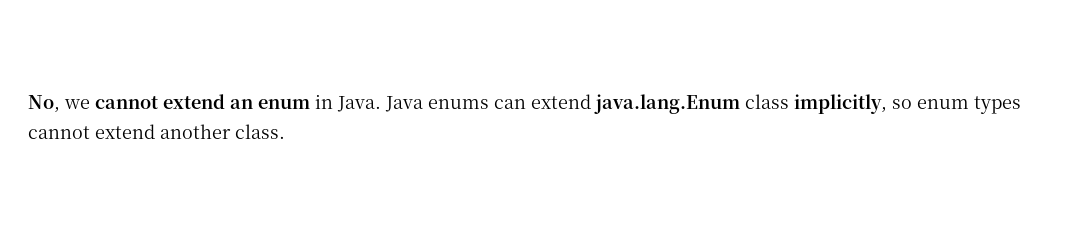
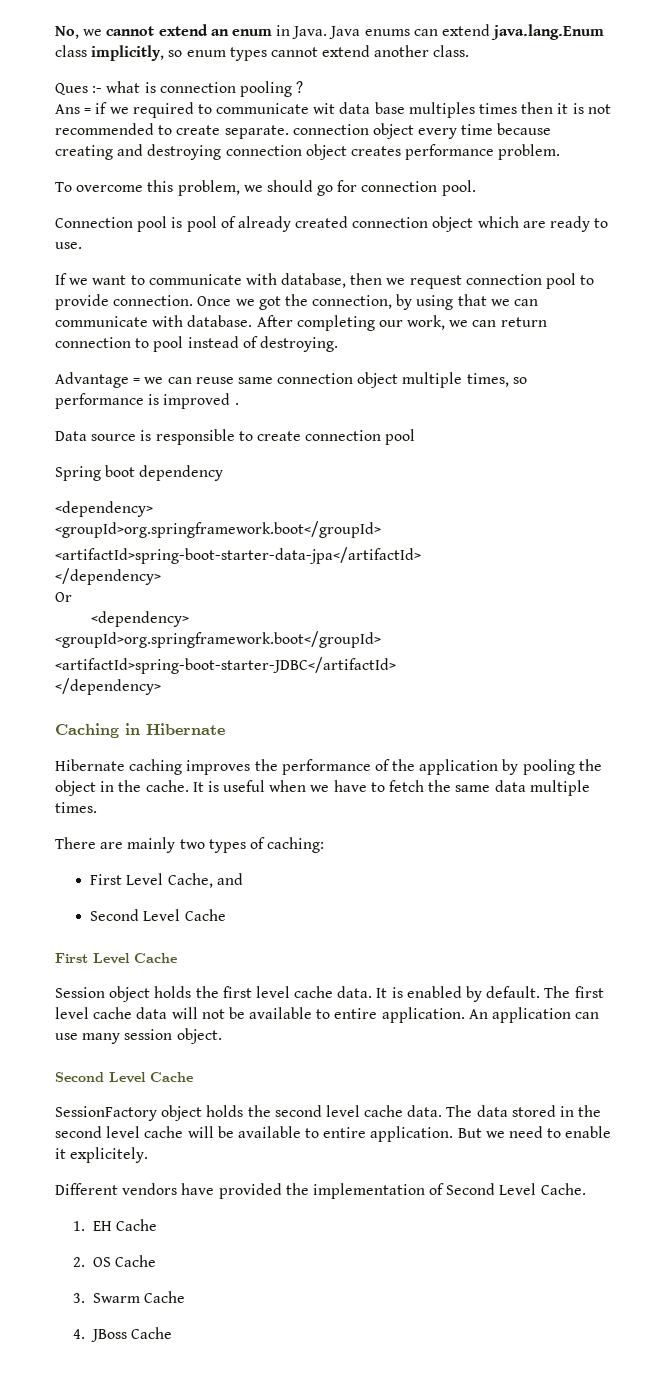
(285, 131) none -> [55,81,304,97] [55,102,611,118] [55,123,552,139] [55,144,561,160] [55,180,476,196] [55,216,609,232] [55,242,82,249] [55,273,595,289] [55,294,539,310] [55,315,547,331] [55,336,338,352] [55,372,527,388] [55,393,239,409] [55,429,416,445] [55,465,224,481] [55,501,153,517] [55,521,381,538] [55,547,421,564] [55,568,161,585] [55,592,72,602] [91,611,190,627] [55,631,381,648] [55,657,396,674] [55,678,161,695] [55,723,225,738] [55,759,602,775] [55,780,590,796] [55,802,97,813] [55,837,325,853] [90,873,243,888] [90,909,226,921] [55,953,177,964] [55,986,604,1002] [55,1007,600,1023] [55,1028,222,1044] [55,1072,193,1083] [55,1105,602,1121] [55,1126,612,1142] [55,1147,149,1163] [55,1183,586,1199] [73,1219,158,1231] [73,1255,157,1267] [73,1291,186,1303] [73,1327,173,1342] // Ques :- what is connection pooling ? // Ans = if we required to communicate wit data base multiples times then it is not recommended to create separate. connection object every time because creating and destroying connection object creates performance problem. // To overcome this problem, we should go for connection pool. // Connection pool is pool of already created connection object which are ready to use. // If we want to communicate with database, then we request connection pool to provide connection. Once we got the connection, by using that we can communicate with database. After completing our work, we can return connection to pool instead of destroying. // Advantage = we can reuse same connection object multiple times, so performance is improved . // Data source is responsible to create connection pool // Spring boot dependency // <dependency> // <groupId>org.springframework.boot</groupId> // <artifactId>spring-boot-starter-data-jpa</artifactId> // </dependency> // Or // <dependency> // <groupId>org.springframework.boot</groupId> // <artifactId>spring-boot-starter-JDBC</artifactId> // </dependency> // Caching in Hibernate // Hibernate caching improves the performance of the application by pooling the object in the cache. It is useful when we have to fetch the same data multiple times. // There are mainly two types of caching: // First Level Cache, and // Second Level Cache // First Level Cache // Session object holds the first level cache data. It is enabled by default. The first level cache data will not be available to entire application. An application can use many session object. // Second Level Cache // SessionFactory object holds the second level cache data. The data stored in the second level cache will be available to entire application. But we need to enable it explicitely. // Different vendors have provided the implementation of Second Level Cache. // 1. EH Cache // 2. OS Cache // 3. Swarm Cache // 4. JBoss Cache

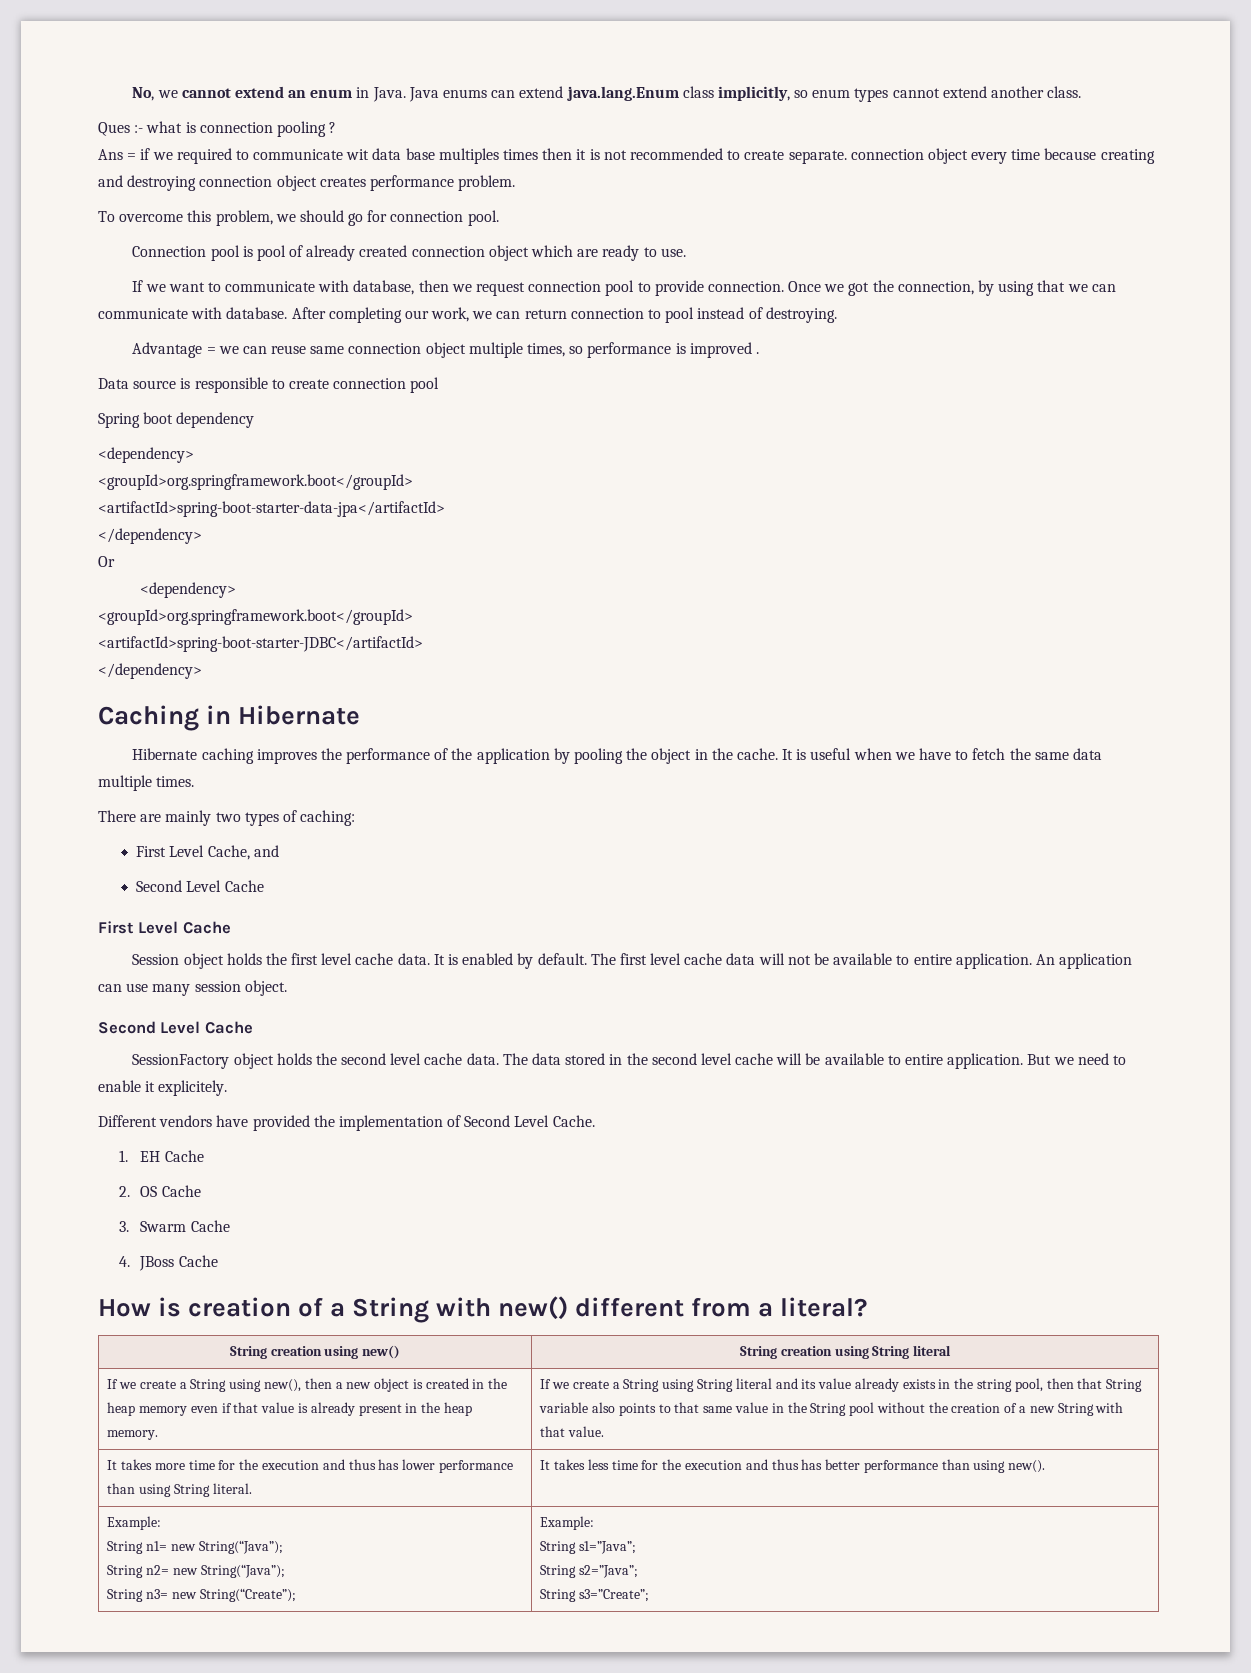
(173, 1333) none -> [98,1296,868,1323] [229,1345,401,1359] [739,1345,952,1359] [107,1378,508,1392] [107,1402,472,1416] [107,1430,159,1440] [540,1378,1143,1392] [539,1402,1124,1416] [540,1426,605,1437] [107,1459,513,1473] [107,1483,252,1497] [540,1459,1046,1473] [107,1516,162,1530] [107,1540,283,1554] [107,1564,285,1578] [107,1588,296,1602] [540,1516,595,1530] [540,1541,637,1554] [540,1565,639,1578] [540,1589,650,1602] // How is creation of a String with new() different from a literal? // String creation using new() | String creation using String literal // If we create a String using new(), then a new object is created in the heap memory even if that value is already present in the heap memory. | If we create a String using String literal and its value already exists in the string pool, then that String variable also points to that same value in the String pool without the creation of a new String with that value. // It takes more time for the execution and thus has lower performance than using String literal. | It takes less time for the execution and thus has better performance than using new(). // Example: // String n1= new String(“Java”); // String n2= new String(“Java”); // String n3= new String(“Create”); | Example: // String s1=”Java”; // String s2=”Java”; // String s3=”Create”;

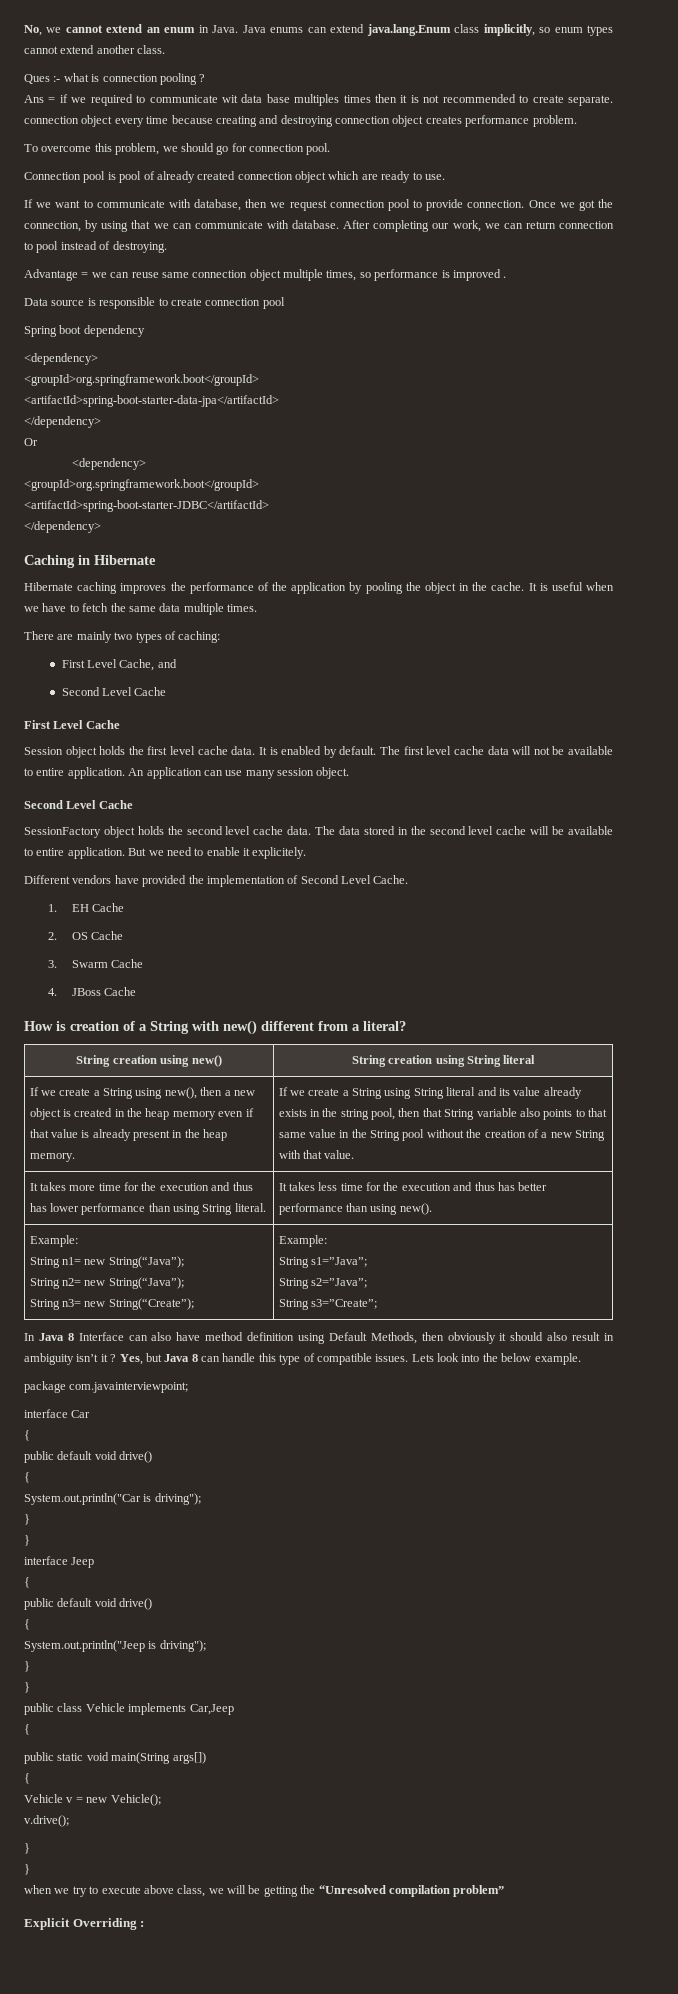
(650, 1595) none -> [24,1332,615,1344] [24,1353,581,1365] [24,1381,189,1393] [24,1409,91,1418] [24,1430,30,1441] [24,1451,153,1463] [24,1472,30,1483] [24,1493,201,1505] [24,1514,30,1525] [24,1535,30,1546] [24,1556,95,1568] [24,1577,30,1588] [24,1598,153,1610] [24,1619,30,1630] [24,1640,206,1652] [24,1661,30,1672] [24,1682,30,1693] [24,1703,234,1715] [24,1724,30,1735] [24,1752,206,1764] [24,1773,30,1784] [24,1794,161,1806] [24,1815,69,1827] [24,1843,30,1854] [24,1864,30,1875] [24,1885,505,1897] [24,1918,145,1930] // In Java 8 Interface can also have method definition using Default Methods, then obviously it should also result in ambiguity isn’t it ? Yes, but Java 8 can handle this type of compatible issues. Lets look into the below example. // package com.javainterviewpoint; // interface Car // { // public default void drive() // { // System.out.println("Car is driving"); // } // } // interface Jeep // { // public default void drive() // { // System.out.println("Jeep is driving"); // } // } // public class Vehicle implements Car,Jeep // { // public static void main(String args[]) // { // Vehicle v = new Vehicle(); // v.drive(); // } // } // when we try to execute above class, we will be getting the “Unresolved compilation problem” // Explicit Overriding :

